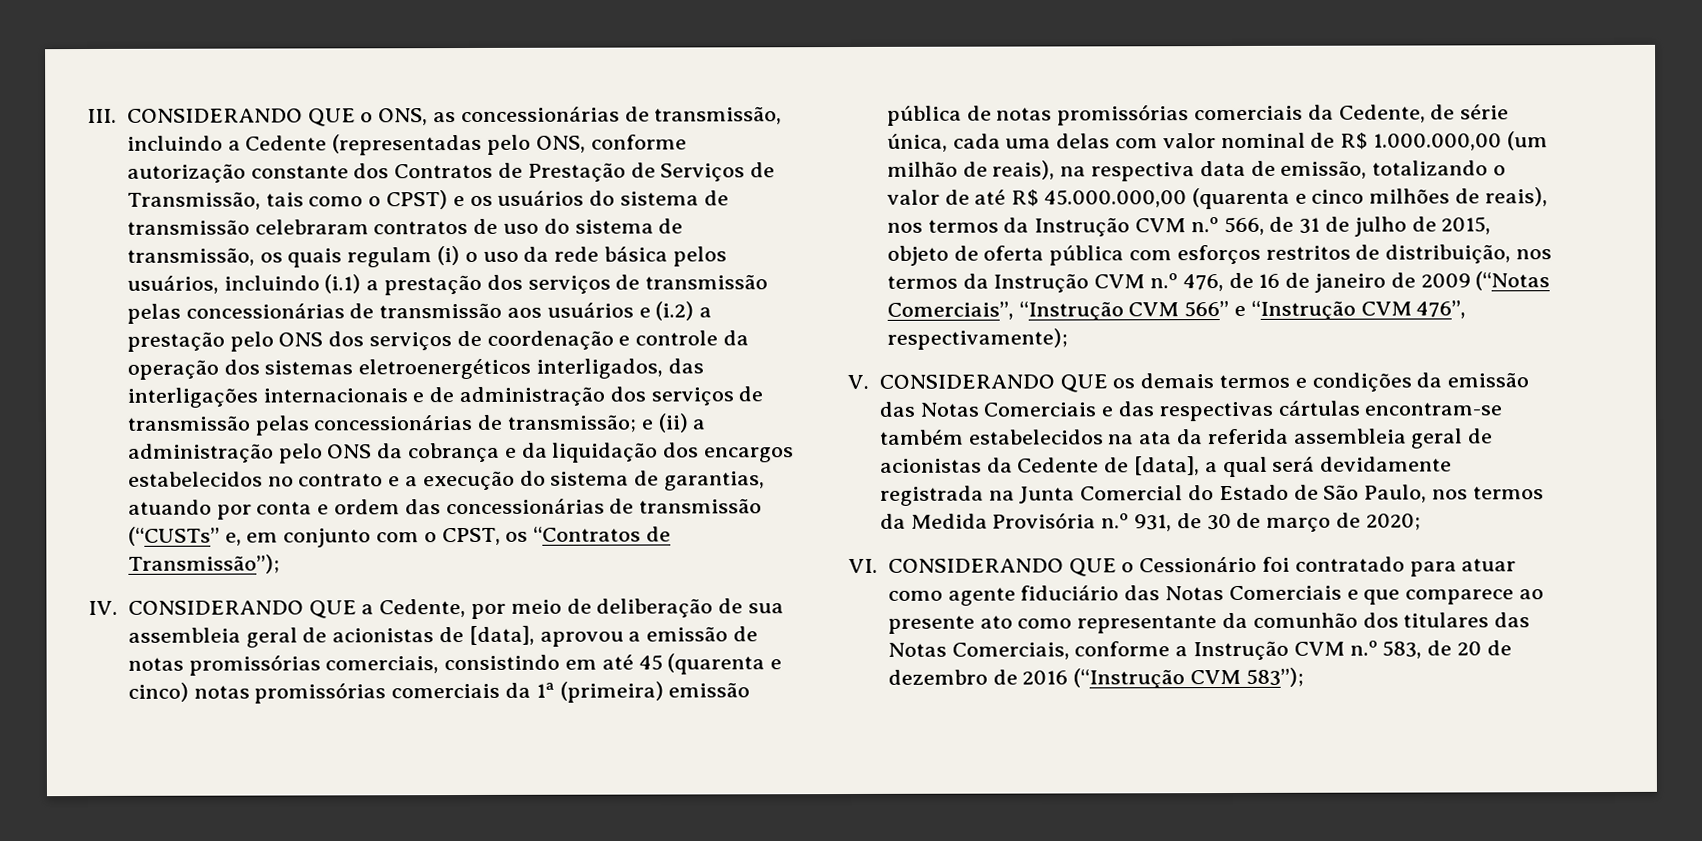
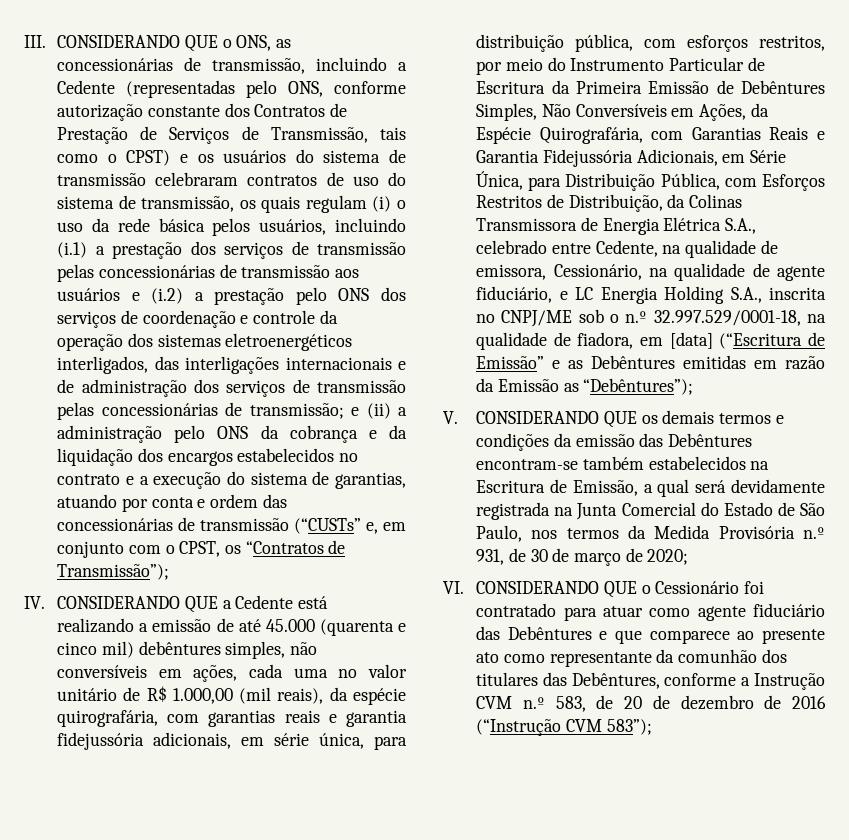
[379,598,784,619] [127,625,758,648] [127,653,783,676] [127,681,751,704] [886,104,1510,126] [886,131,1548,152] [886,160,1506,182] [886,187,1548,210] [886,216,1492,237] [886,244,1552,266] [886,271,1551,293] [886,300,1467,321] [886,328,1068,350] Cedente, por meio de deliberação de sua assembleia geral de acionistas de [data], aprovou a emissão de notas promissórias comerciais, consistindo em até 45 (quarenta e cinco) notas promissórias comerciais da 1ª (primeira) emissão pública de notas promissórias comerciais da Cedente, de série única, cada uma delas com valor nominal de R$ 1.000.000,00 (um milhão de reais), na respectiva data de emissão, totalizando o valor de até R$ 45.000.000,00 (quarenta e cinco milhões de reais), nos termos da Instrução CVM n.º 566, de 31 de julho de 2015, objeto de oferta pública com esforços restritos de distribuição, nos termos da Instrução CVM n.º 476, de 16 de janeiro de 2009 (“Notas Comerciais”, “Instrução CVM 566” e “Instrução CVM 476”, respectivamente); -> [235,595,329,609] [57,618,406,636] [57,641,318,659] [57,664,407,682] [57,686,406,705] [57,710,407,727] [57,732,407,750] [476,34,825,52] [476,57,765,75] [476,80,825,94] [476,103,769,121] [476,127,825,144] [476,149,787,167] [476,171,825,191] [476,194,743,212] [476,217,757,235] [476,240,778,258] [476,263,825,281] [476,286,826,304] [476,309,826,327] [476,332,825,350] [476,355,825,370] [476,378,694,395] Cedente está realizando a emissão de até 45.000 (quarenta e cinco mil) debêntures simples, não conversíveis em ações, cada uma no valor unitário de R$ 1.000,00 (mil reais), da espécie quirografária, com garantias reais e garantia fidejussória adicionais, em série única, para distribuição pública, com esforços restritos, por meio do Instrumento Particular de Escritura da Primeira Emissão de Debêntures Simples, Não Conversíveis em Ações, da Espécie Quirografária, com Garantias Reais e Garantia Fidejussória Adicionais, em Série Única, para Distribuição Pública, com Esforços Restritos de Distribuição, da Colinas Transmissora de Energia Elétrica S.A., celebrado entre Cedente, na qualidade de emissora, Cessionário, na qualidade de agente fiduciário, e LC Energia Holding S.A., inscrita no CNPJ/ME sob o n.º 32.997.529/0001-18, na qualidade de fiadora, em [data] (“Escritura de Emissão” e as Debêntures emitidas em razão da Emissão as “Debêntures”);
[919,400,1503,422] [879,428,1494,449] [879,456,1200,476] Notas Comerciais e das respectivas cártulas encontram-se também estabelecidos na ata da referida assembleia geral de acionistas da Cedente de [data], -> [668,433,753,447] [476,456,770,470] [476,479,638,496] Debêntures encontram-se também estabelecidos na Escritura de Emissão,
[1164,585,1342,601] Notas Comerciais -> [507,626,592,640] Debêntures
[887,642,1070,660] Notas Comerciais, -> [571,672,660,689] Debêntures,

